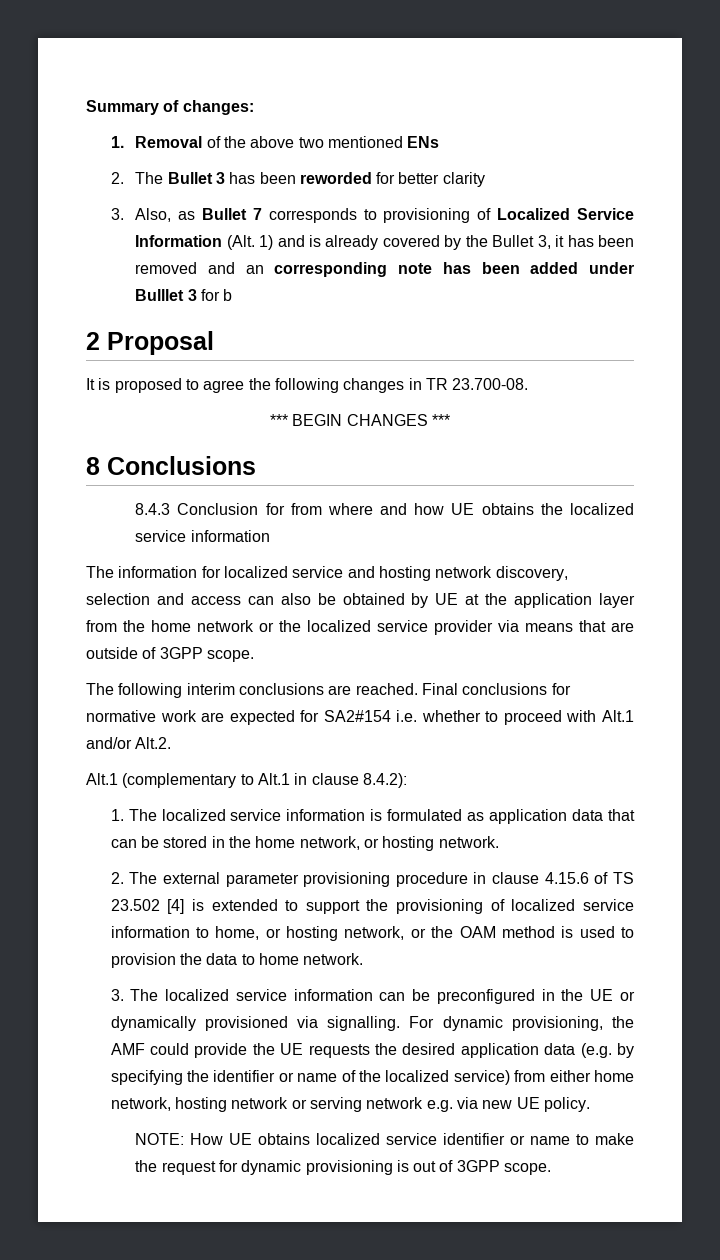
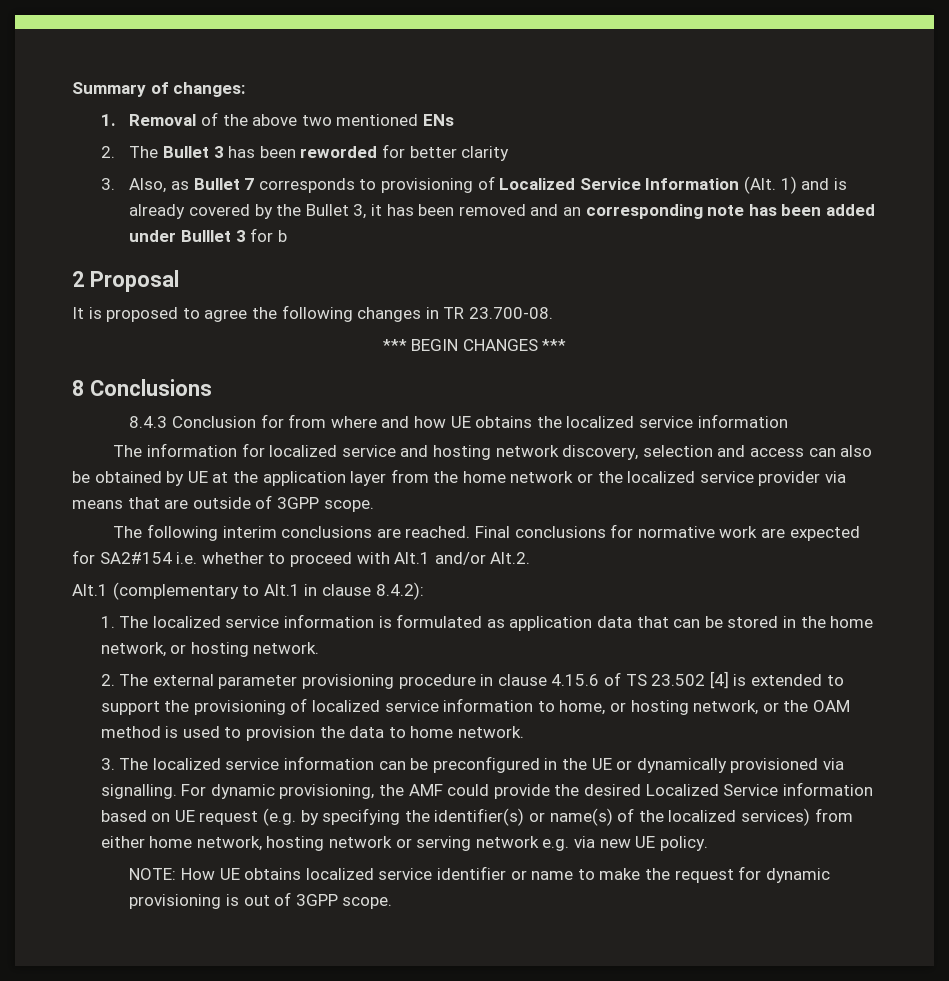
[280,1043,576,1058] UE requests the desired application data -> [584,782,873,796] [100,810,259,825] desired Localized Service information based on UE request
[213,1070,338,1082] identifier or name -> [434,808,613,826] identifier(s) or name(s)
[453,1070,510,1085] service) -> [740,808,810,826] services)

